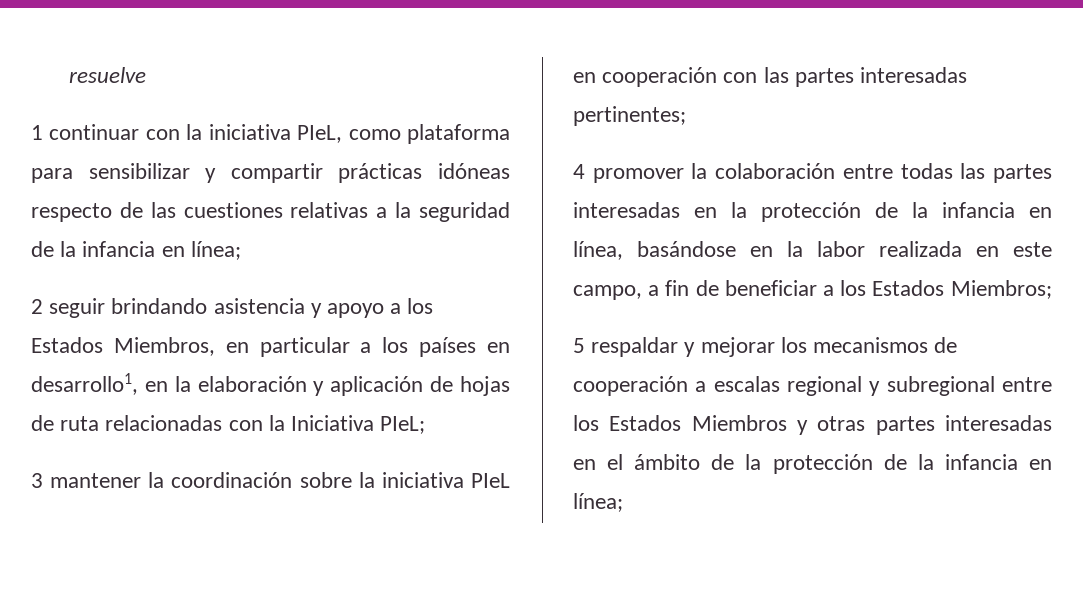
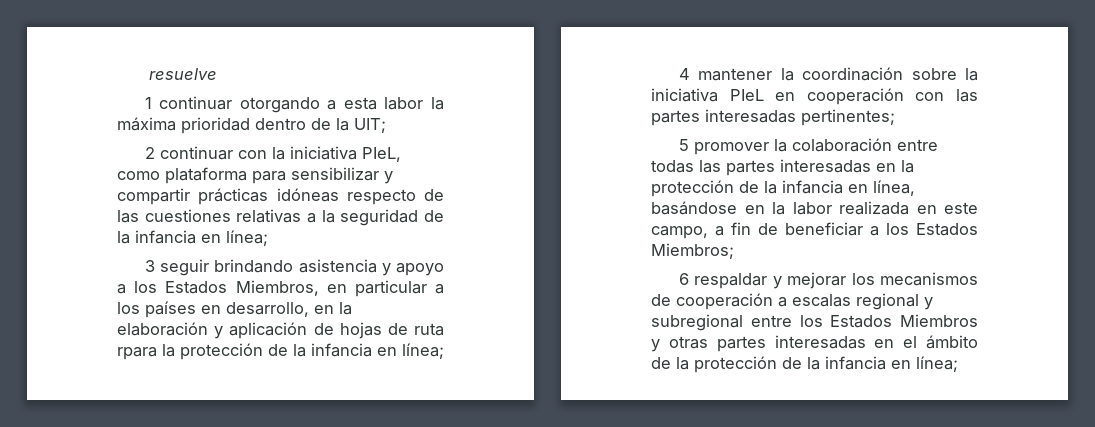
(140, 132) none -> [239,97,444,113] [117,117,386,134] [144,146,233,160] otorgando a esta labor la máxima prioridad dentro de la UIT; // 2 continuar
[31,299,43,314] 2 -> [144,260,155,272] 3
[31,373,138,395] desarrollo1, -> [226,302,309,317] desarrollo,
[105,415,426,434] [31,473,43,488] relacionadas con la Iniciativa PIeL; // 3 -> [117,343,444,360] [678,68,690,80] rpara la protección de la infancia en línea; // 4
[573,164,585,179] 4 -> [678,139,689,151] 5
[573,338,585,353] 5 -> [678,273,689,285] 6

